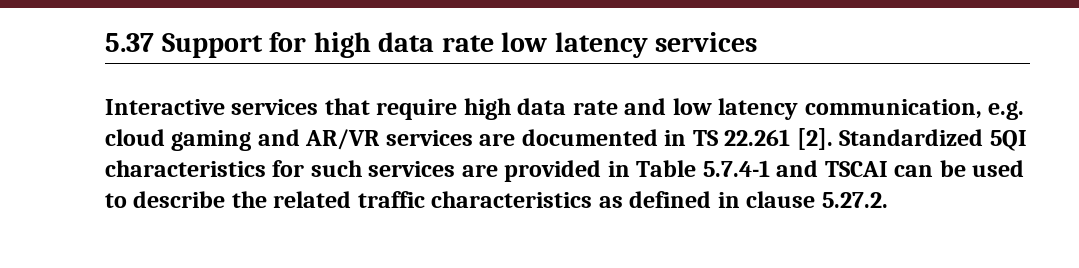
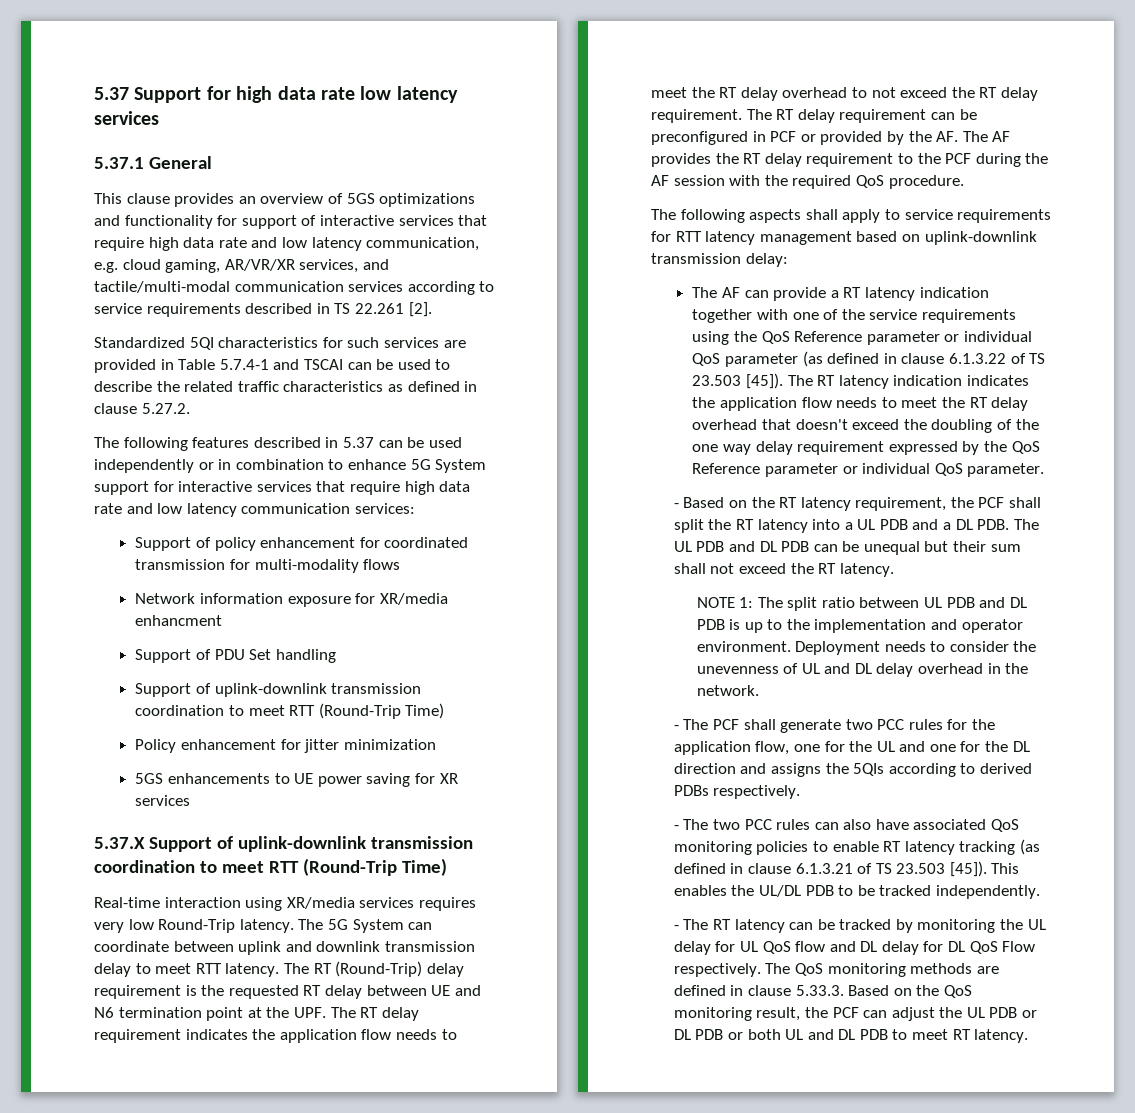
[105,99,225,115] Interactive -> [94,156,212,169] [94,193,476,207] [94,215,394,229] 5.37.1 General // This clause provides an overview of 5GS optimizations and functionality for support of interactive
[171,129,658,151] gaming and AR/VR services are documented -> [165,259,389,273] [94,281,495,295] [94,303,313,317] gaming, AR/VR/XR services, and tactile/multi-modal communication services according to service requirements described
(833, 139) none -> (432, 309) //
(888, 200) none -> [94,437,462,451] [94,459,487,473] [94,481,471,495] [94,503,415,517] [135,537,469,551] [135,559,401,573] [135,593,448,607] [135,615,223,626] [135,649,336,663] [135,683,422,697] [135,703,445,719] [135,739,436,753] [135,773,458,787] [135,795,191,806] [94,836,473,852] [94,858,447,876] [94,897,476,911] [94,919,433,933] [94,941,475,955] [94,961,464,977] [94,985,481,999] [94,1007,419,1021] [94,1029,457,1043] [651,87,1038,101] [651,109,977,123] [651,131,1011,145] [651,153,1049,167] [651,175,964,189] [651,209,1052,223] [651,231,1037,245] [651,253,788,267] [692,287,989,301] [692,309,1016,323] [692,331,1032,345] [692,351,1046,367] [692,373,1029,389] [692,397,1029,411] [692,419,1039,433] [692,441,1040,455] [692,463,1045,477] [673,497,1042,511] [673,519,1039,533] [673,541,1021,555] [673,563,894,577] [696,597,1027,611] [696,619,1023,633] [696,641,1037,655] [696,663,1029,677] [696,685,759,696] [673,719,996,733] [673,741,1030,755] [673,763,1032,777] [673,785,801,799] [673,819,1020,832] [673,839,1040,855] [673,861,1020,877] [673,885,1040,899] [673,919,1046,933] [673,941,1036,955] [673,963,999,977] [673,985,972,998] [673,1007,1038,1021] [673,1029,1029,1043] // The following features described in 5.37 can be used independently or in combination to enhance 5G System support for interactive services that require high data rate and low latency communication services: // Support of policy enhancement for coordinated transmission for multi-modality flows // Network information exposure for XR/media enhancment // Support of PDU Set handling // Support of uplink-downlink transmission coordination to meet RTT (Round-Trip Time) // Policy enhancement for jitter minimization // 5GS enhancements to UE power saving for XR services // 5.37.X Support of uplink-downlink transmission coordination to meet RTT (Round-Trip Time) // Real-time interaction using XR/media services requires very low Round-Trip latency. The 5G System can coordinate between uplink and downlink transmission delay to meet RTT latency. The RT (Round-Trip) delay requirement is the requested RT delay between UE and N6 termination point at the UPF. The RT delay requirement indicates the application flow needs to meet the RT delay overhead to not exceed the RT delay requirement. The RT delay requirement can be preconfigured in PCF or provided by the AF. The AF provides the RT delay requirement to the PCF during the AF session with the required QoS procedure. // The following aspects shall apply to service requirements for RTT latency management based on uplink-downlink transmission delay: // The AF can provide a RT latency indication together with one of the service requirements using the QoS Reference parameter or individual QoS parameter (as defined in clause 6.1.3.22 of TS 23.503 [45]). The RT latency indication indicates the application flow needs to meet the RT delay overhead that doesn't exceed the doubling of the one way delay requirement expressed by the QoS Reference parameter or individual QoS parameter. // - Based on the RT latency requirement, the PCF shall split the RT latency into a UL PDB and a DL PDB. The UL PDB and DL PDB can be unequal but their sum shall not exceed the RT latency. // NOTE 1: The split ratio between UL PDB and DL PDB is up to the implementation and operator environment. Deployment needs to consider the unevenness of UL and DL delay overhead in the network. // - The PCF shall generate two PCC rules for the application flow, one for the UL and one for the DL direction and assigns the 5QIs according to derived PDBs respectively. // - The two PCC rules can also have associated QoS monitoring policies to enable RT latency tracking (as defined in clause 6.1.3.21 of TS 23.503 [45]). This enables the UL/DL PDB to be tracked independently. // - The RT latency can be tracked by monitoring the UL delay for UL QoS flow and DL delay for DL QoS Flow respectively. The QoS monitoring methods are defined in clause 5.33.3. Based on the QoS monitoring result, the PCF can adjust the UL PDB or DL PDB or both UL and DL PDB to meet RT latency.

